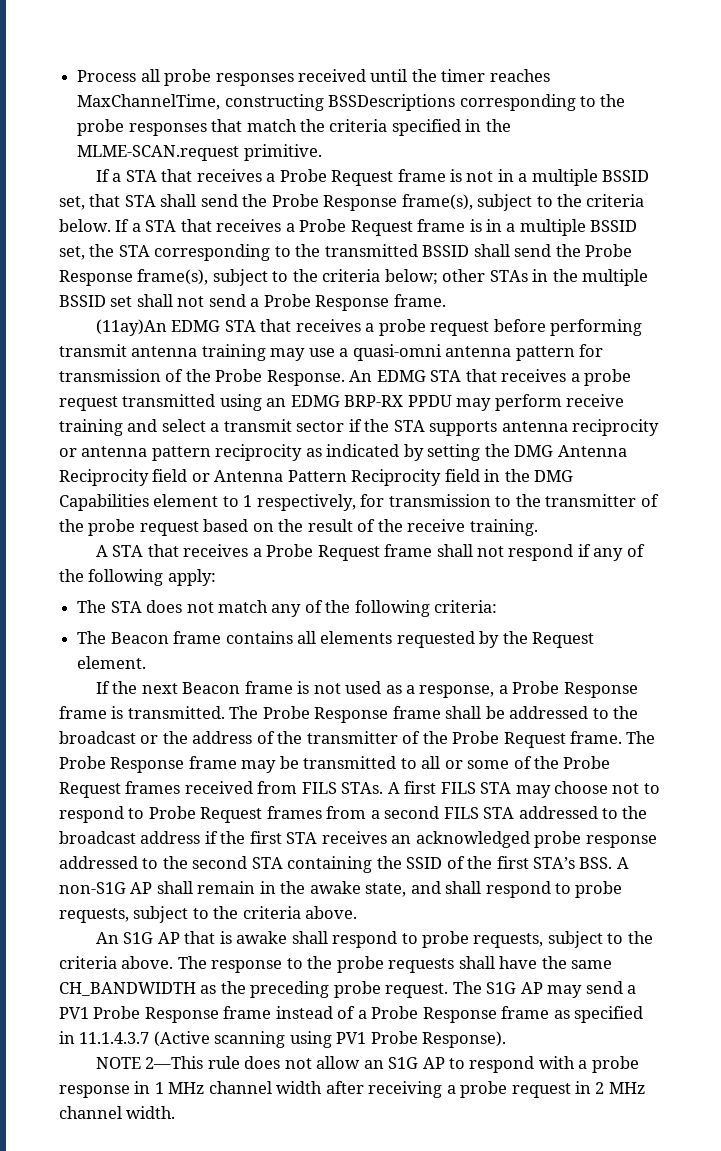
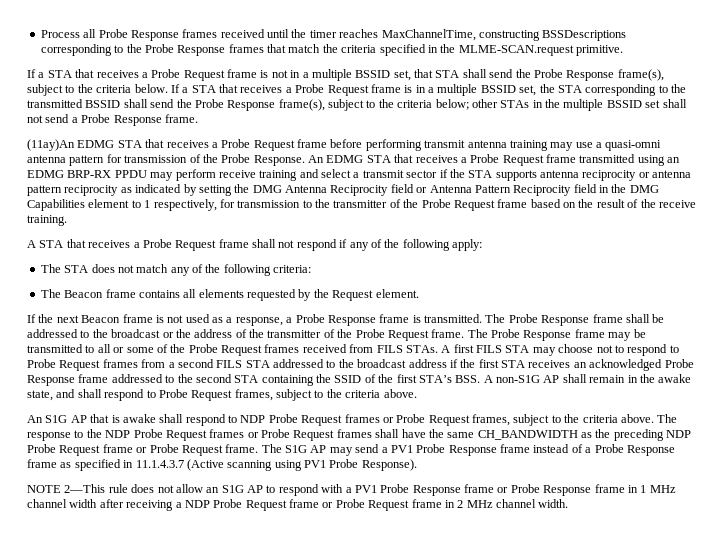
[164,69,294,86] probe responses -> [98,29,218,41] Probe Response frames
[77,119,207,136] probe responses -> [144,44,264,56] Probe Response frames
[378,319,490,336] probe request -> [221,139,327,151] Probe Request frame
[584,369,632,386] [59,396,118,411] probe request -> [470,154,576,166] Probe Request frame
[88,519,199,536] probe request -> [421,199,528,211] Probe Request frame
[534,831,657,848] probe response -> [664,359,694,368] [27,374,109,386] Probe Response frame
[575,881,623,898] [59,908,129,923] probe requests, -> [158,389,273,401] Probe Request frames,
[422,931,544,948] probe requests, -> [240,414,510,426] NDP Probe Request frames or Probe Request frames,
[336,956,455,973] probe requests -> [105,429,372,441] NDP Probe Request frames or Probe Request frames
[333,981,449,998] probe request. -> [666,430,692,438] [27,444,259,456] NDP Probe Request frame or Probe Request frame.
[591,1056,639,1073] [59,1085,130,1098] probe response -> [354,484,625,496] PV1 Probe Response frame or Probe Response frame
[460,1081,571,1098] probe request -> [184,499,442,511] NDP Probe Request frame or Probe Request frame

